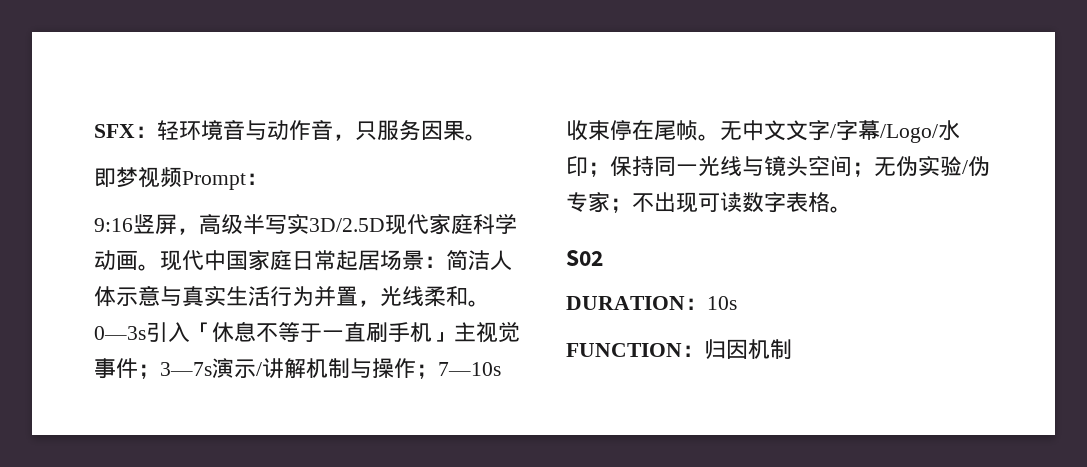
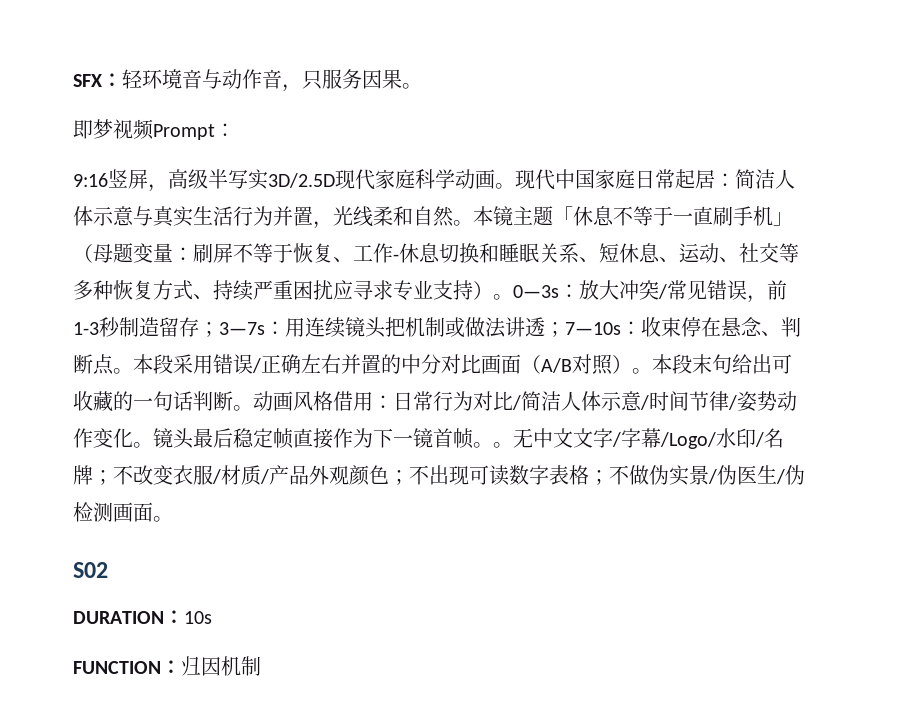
[380,250,424,270] 场景 -> (715, 179) none
[468,300,490,307] [94,322,190,342] 。0—3s引入 -> [413,206,553,227] 自然。本镜主题
[454,322,520,343] [94,358,501,379] [566,120,698,141] 主视觉事件；3—7s演示/讲解机制与操作；7—10s收束停在尾帧 -> [73,243,799,263] [73,280,787,303] [73,317,801,338] [73,354,792,375] [73,391,797,412] [73,428,493,449] （母题变量：刷屏不等于恢复、工作-休息切换和睡眠关系、短休息、运动、社交等多种恢复方式、持续严重困扰应寻求专业支持）。0—3s：放大冲突/常见错误，前1-3秒制造留存；3—7s：用连续镜头把机制或做法讲透；7—10s：收束停在悬念、判断点。本段采用错误/正确左右并置的中分对比画面（A/B对照）。本段末句给出可收藏的一句话判断。动画风格借用：日常行为对比/简洁人体示意/时间节律/姿势动作变化。镜头最后稳定帧直接作为下一镜首帧。
[588,155,990,177] [566,192,610,213] ；保持同一光线与镜头空间；无伪实验/伪专家 -> [755,428,784,448] [73,465,389,486] /名牌；不改变衣服/材质/产品外观颜色
(830, 202) none -> [589,465,805,486] [73,502,153,522] ；不做伪实景/伪医生/伪检测画面

